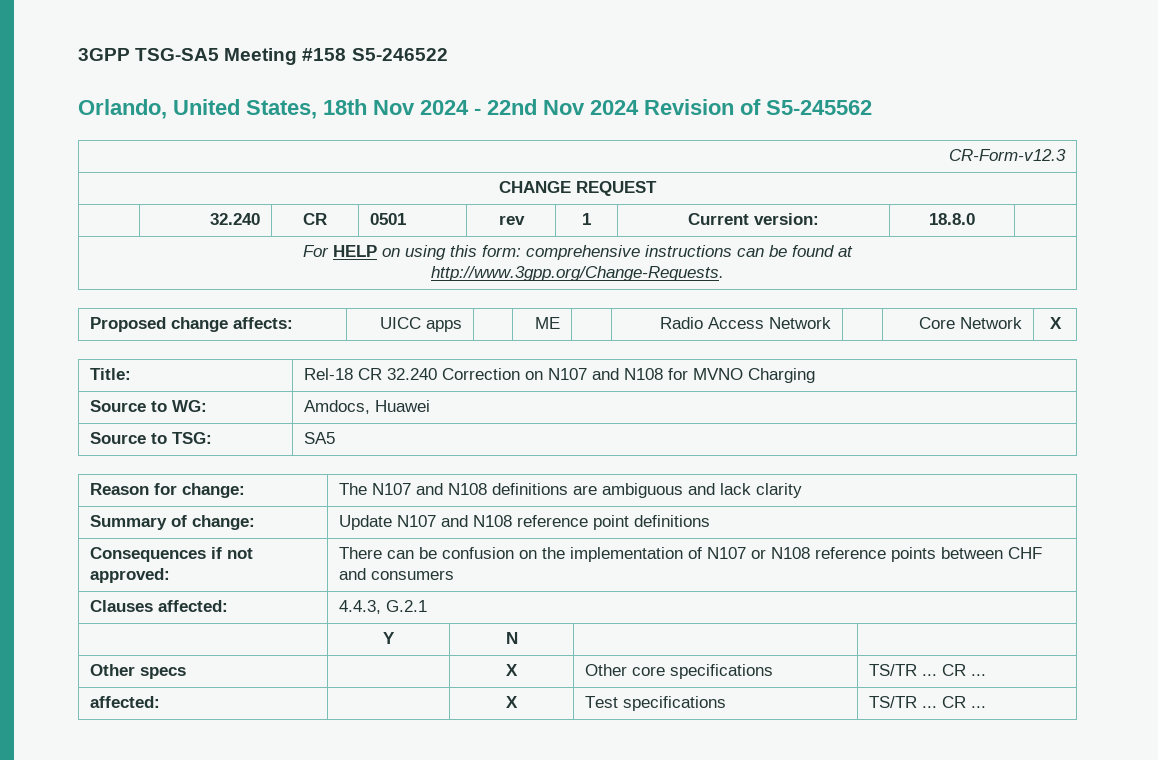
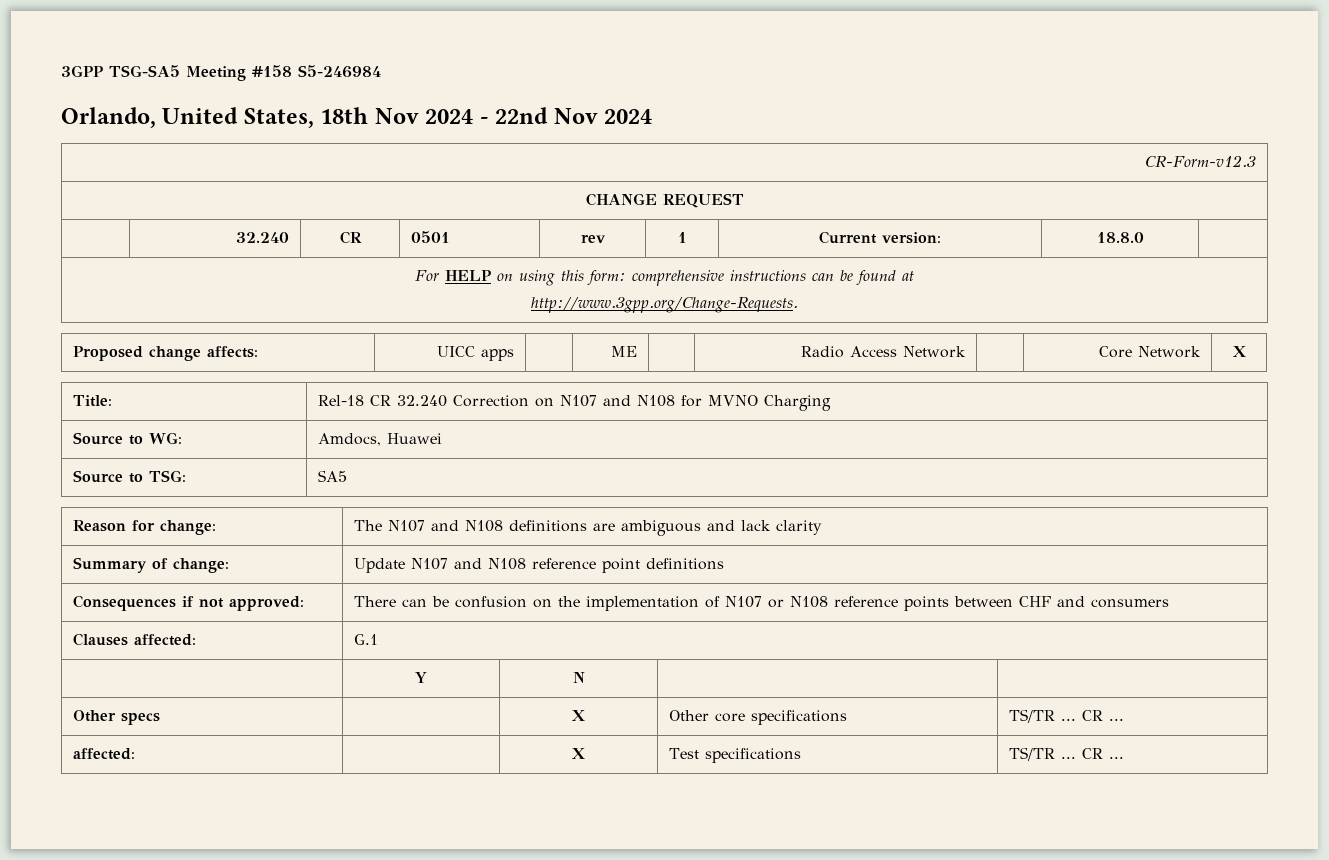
[351,48,448,61] S5-246522 -> [298,65,381,78] S5-246984
[644,99,872,115] Revision of S5-245562 -> (653, 116) none
[339,600,428,614] 4.4.3, G.2.1 -> [353,634,378,645] G.1

